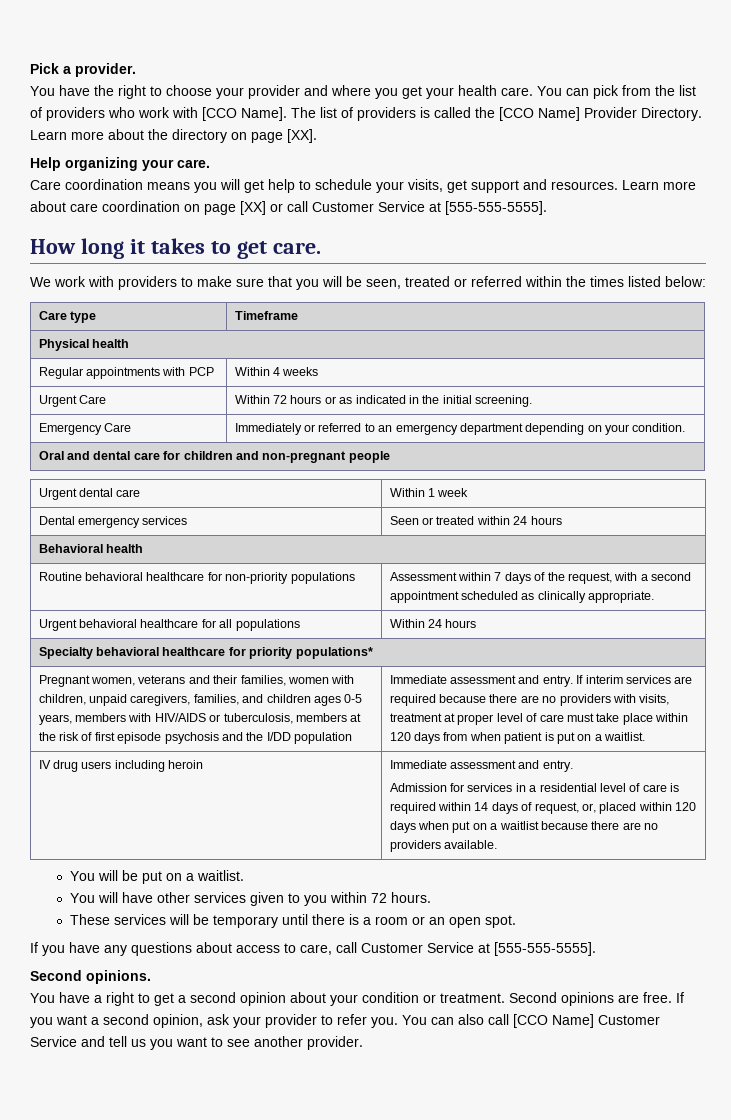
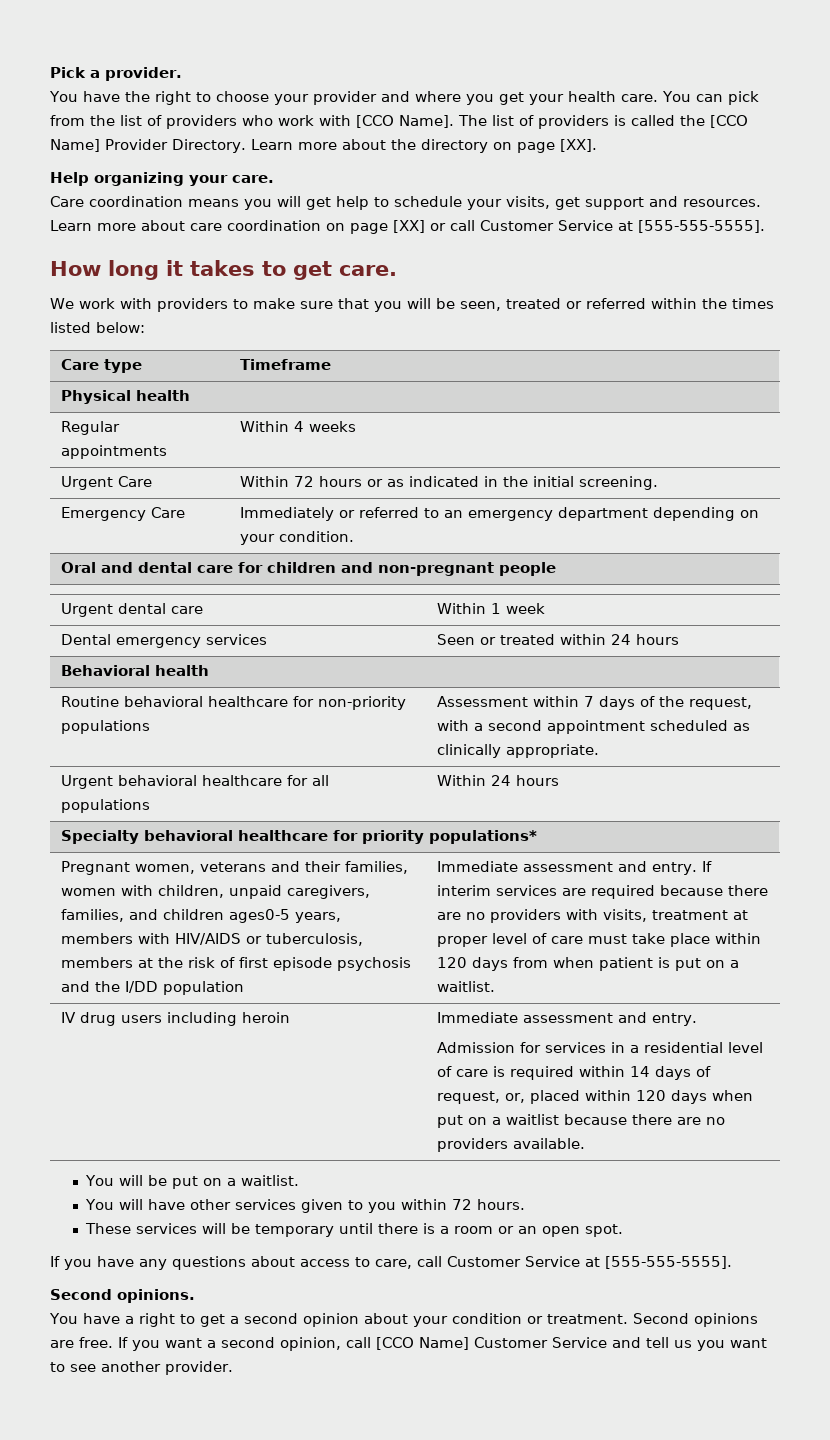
[162,367,214,376] with PCP -> (168, 452) none
[313,694,363,706] ages 0-5 -> [229,909,291,923] ages0-5
[207,1014,484,1028] ask your provider to refer you. You can also -> (341, 1344) none

